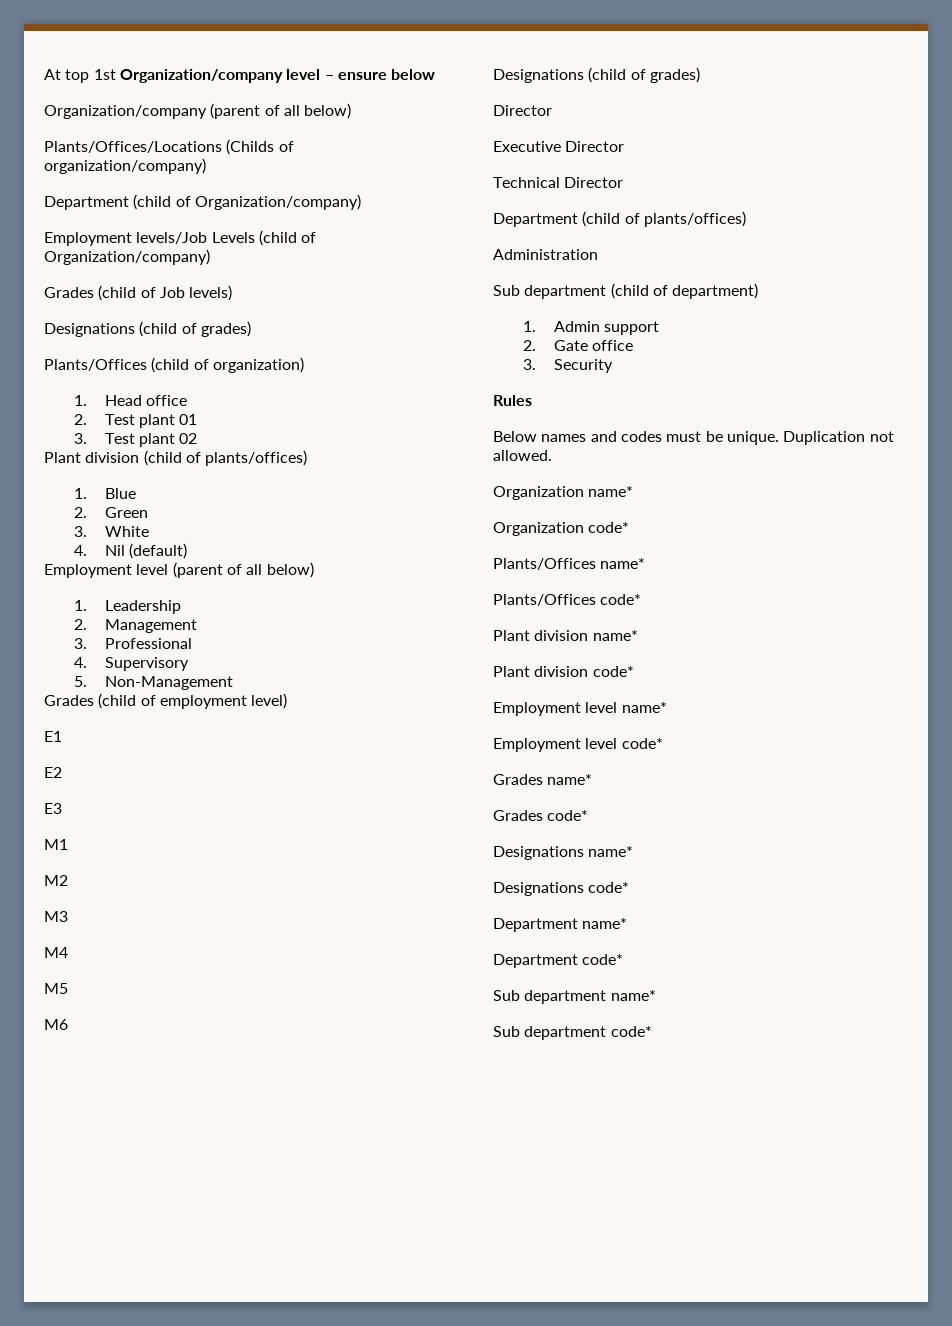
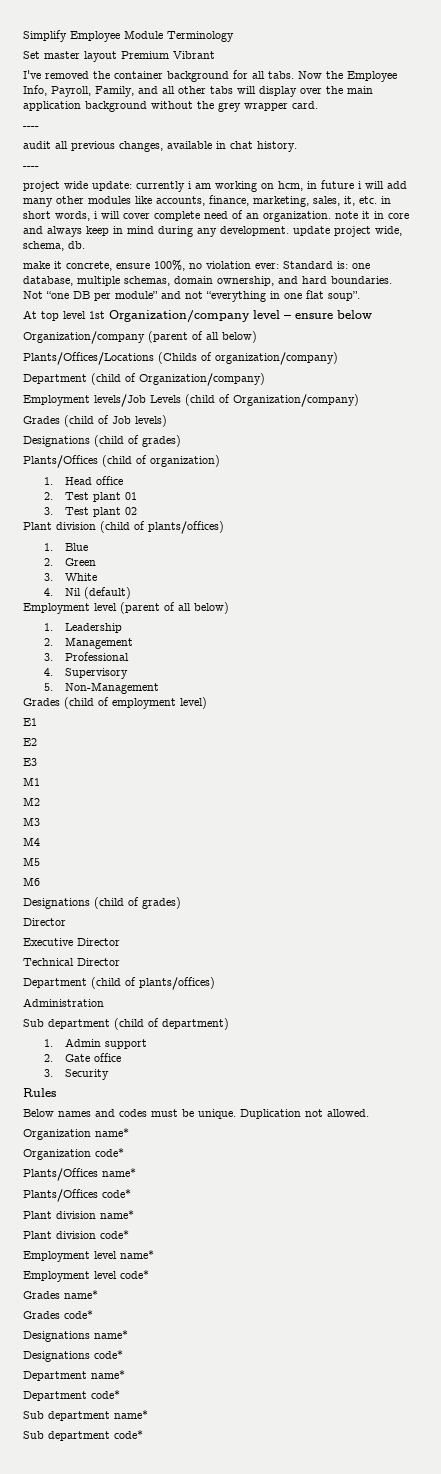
(44, 74) none -> [23,30,234,42] [23,51,215,62] [23,70,397,82] [23,85,373,97] [23,101,318,112] [23,126,39,129] [23,141,297,152] [23,166,39,169] [23,180,407,192] [23,195,391,207] [23,210,409,222] [23,226,402,237] [23,241,85,251] [23,260,370,271] [23,276,392,286] [23,290,360,302] Simplify Employee Module Terminology // Set master layout Premium Vibrant // I've removed the container background for all tabs. Now the Employee Info, Payroll, Family, and all other tabs will display over the main application background without the grey wrapper card. // ---- // audit all previous changes, available in chat history. // ---- // project wide update: currently i am working on hcm, in future i will add many other modules like accounts, finance, marketing, sales, it, etc. in short words, i will cover complete need of an organization. note it in core and always keep in mind during any development. update project wide, schema, db. // make it concrete, ensure 100%, no violation ever: Standard is: one database, multiple schemas, domain ownership, and hard boundaries. Not “one DB per module” and not “everything in one flat soup”. //
(90, 76) none -> [63,311,86,319] level

